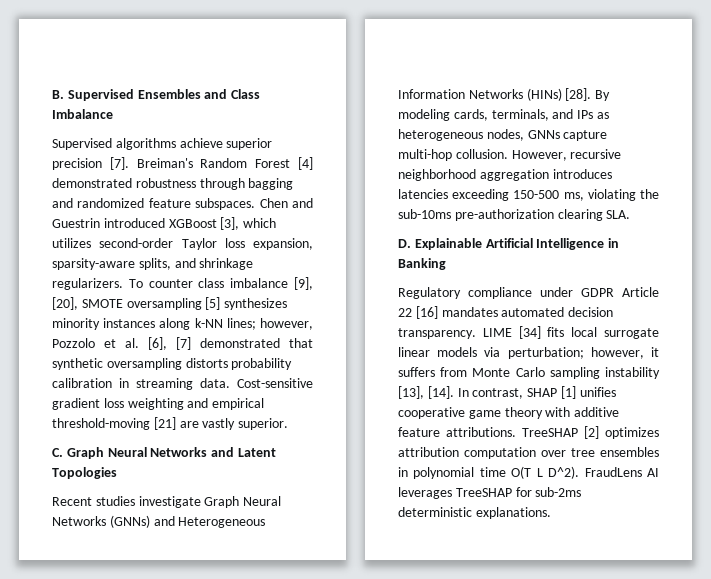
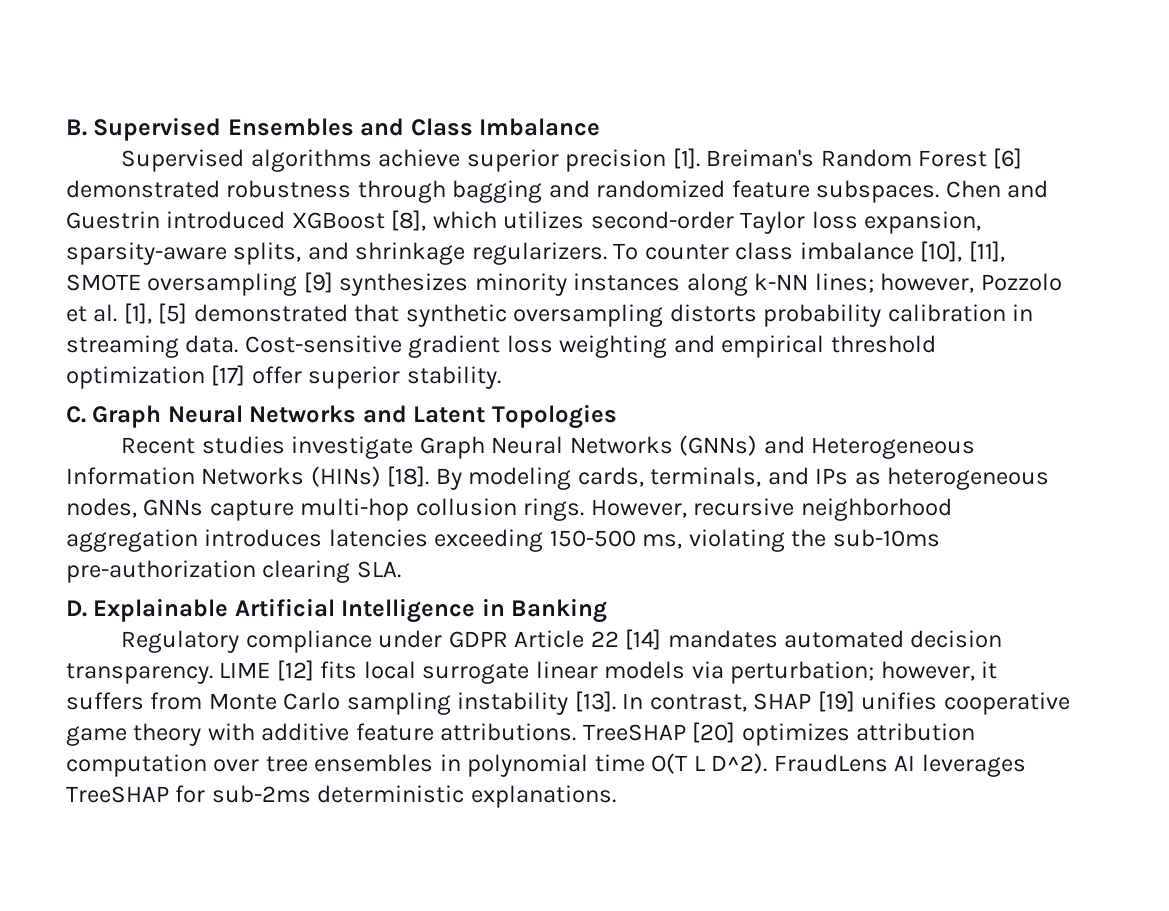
[109,157,129,170] [7]. -> [672,148,700,169] [1].
[298,157,313,170] [4] -> [993,148,1023,169] [6]
[220,217,240,230] [3], -> [391,210,427,231] [8],
[294,277,313,290] [52,297,78,310] [9], [20], -> [920,241,1005,262] [10], [11],
[205,297,221,310] [5] -> [303,272,333,293] [9]
[148,337,191,350] [6], [7] -> [123,303,188,324] [1], [5]
[52,417,289,430] threshold-moving [21] are vastly superior. -> [830,335,936,353] [66,365,501,389] threshold optimization [17] offer superior stability.
[565,88,592,101] [28]. -> [387,466,430,487] [18].
[455,149,508,159] collusion. -> [415,498,585,521] collusion rings.
[415,306,438,319] [16] -> [625,629,662,650] [14]
[518,326,541,339] [34] -> [276,660,314,681] [12]
[398,386,454,399] [13], [14]. -> [574,691,616,712] [13].
[560,386,576,399] [1] -> [817,691,855,712] [19]
[584,426,599,439] [2] -> [692,722,736,743] [20]

